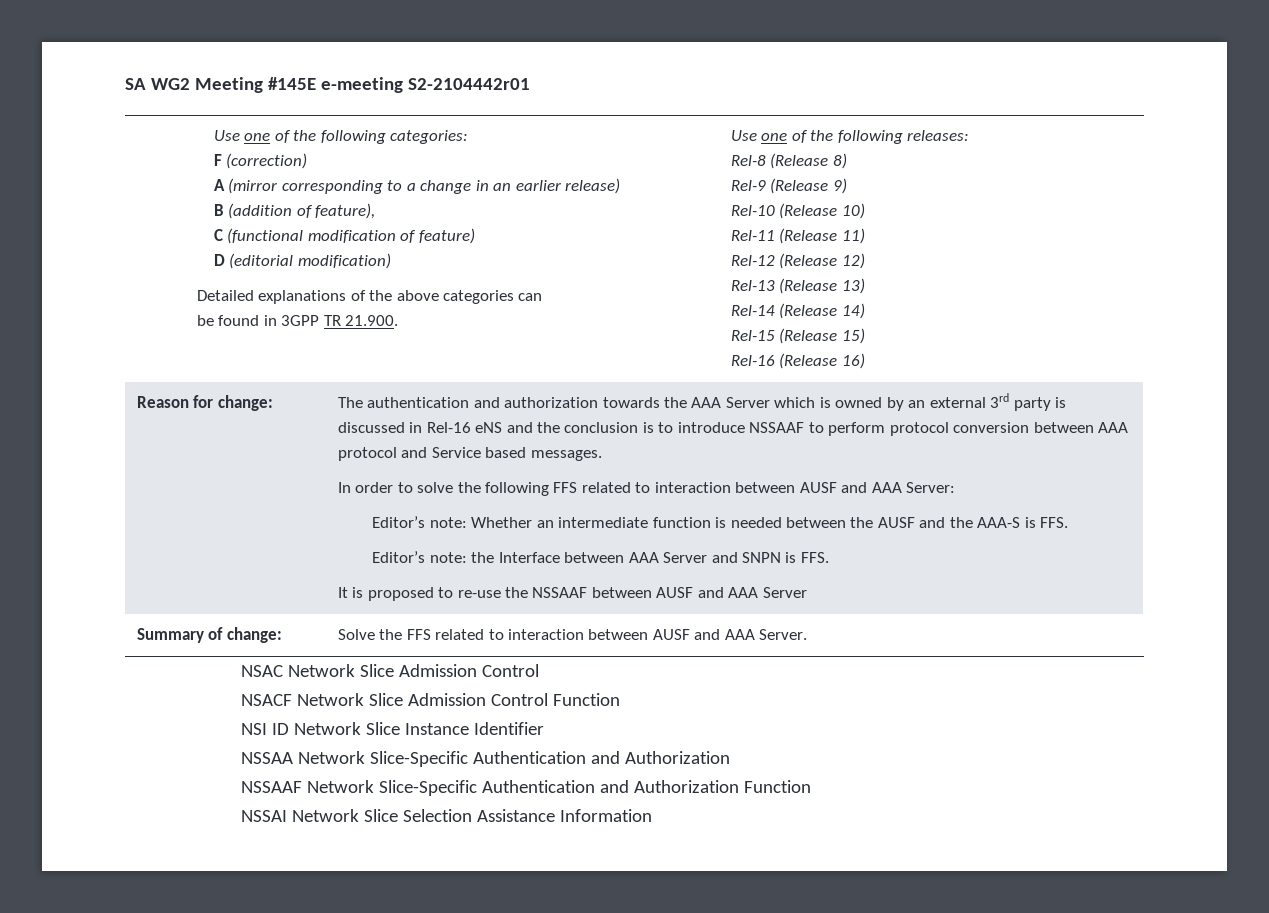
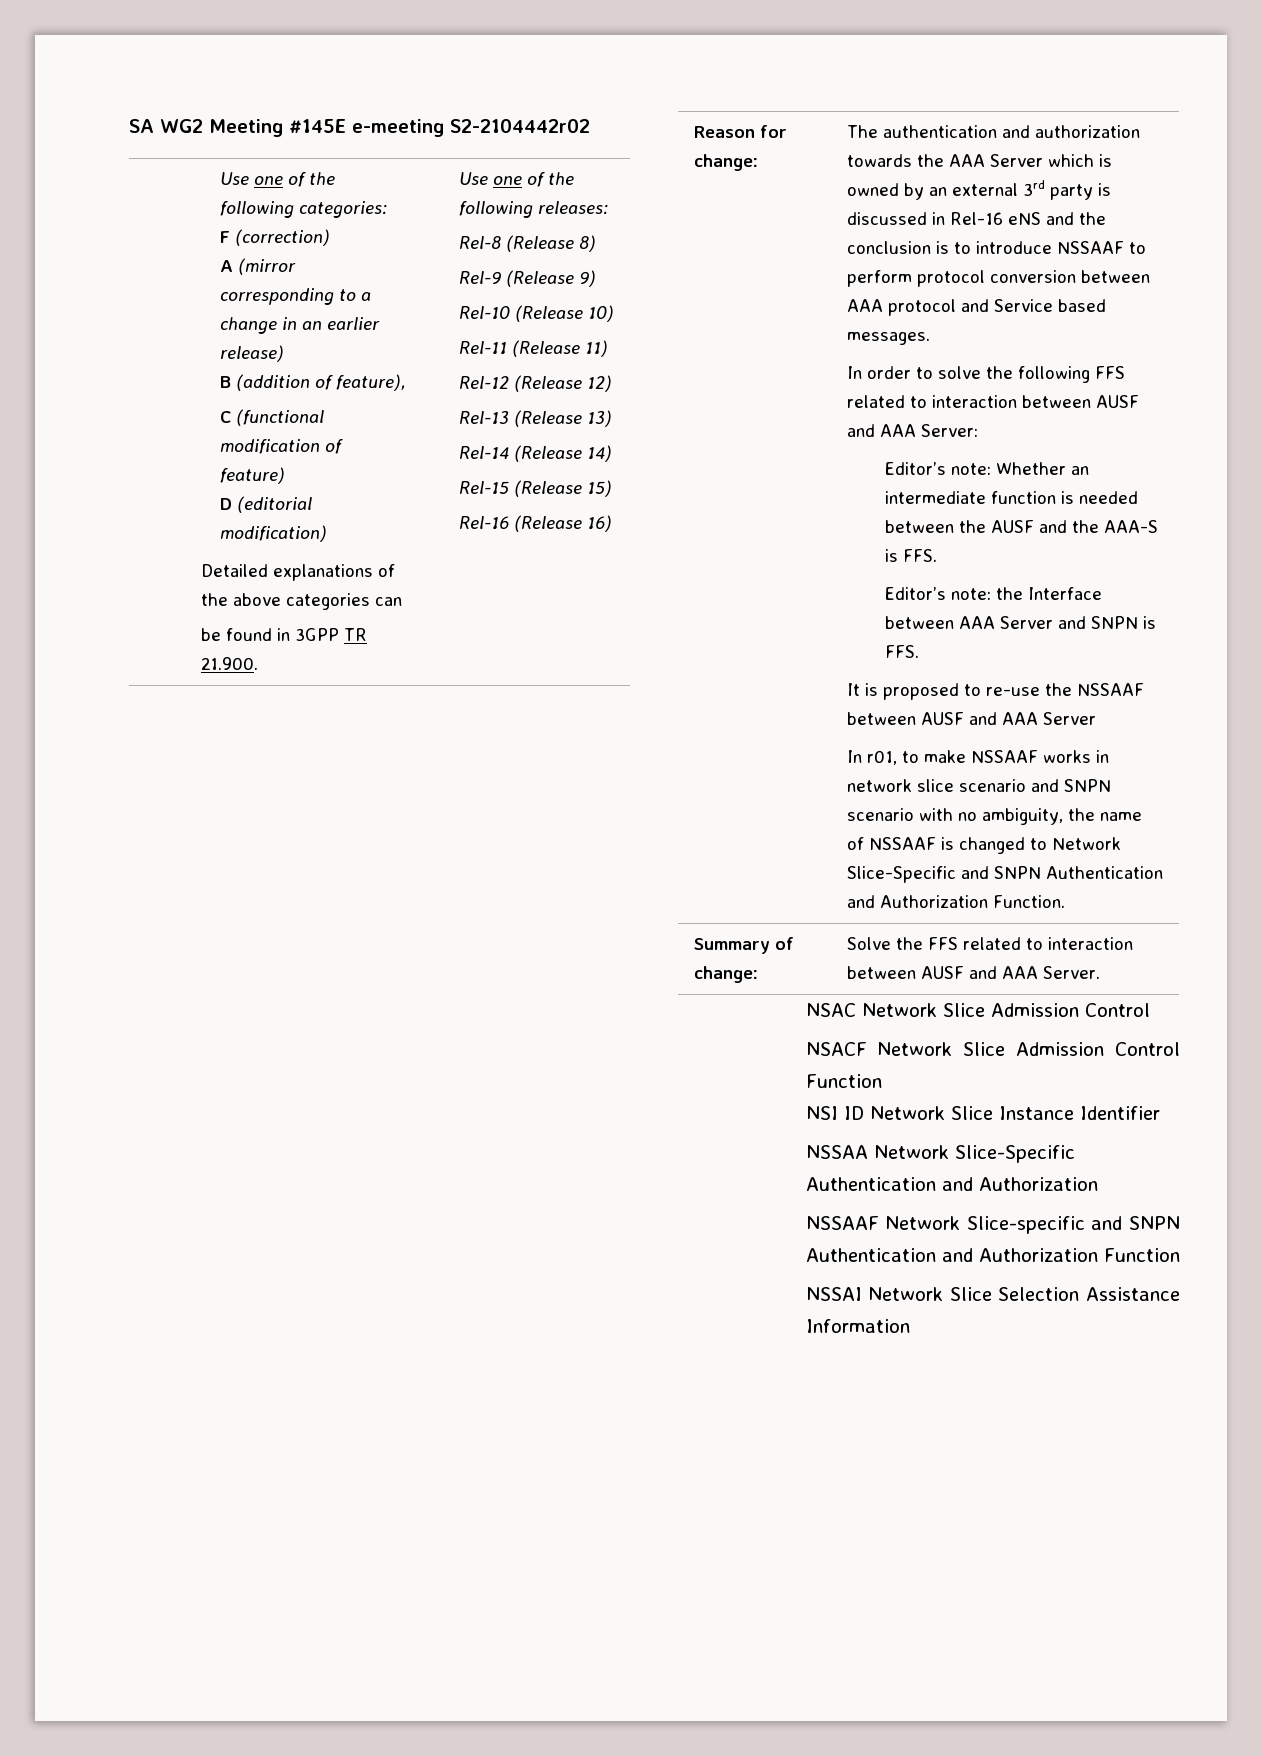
[407,78,530,90] S2-2104442r01 -> [450,119,590,133] S2-2104442r02
(807, 592) none -> [846,750,1109,765] [846,779,1111,792] [846,808,1142,825] [846,837,1121,854] [846,866,1163,883] [846,895,1065,908] // In r01, to make NSSAAF works in network slice scenario and SNPN scenario with no ambiguity, the name of NSSAAF is changed to Network Slice-Specific and SNPN Authentication and Authorization Function.
[378,780,477,796] Slice-Specific -> [966,1216,1180,1234] Slice-specific and SNPN

